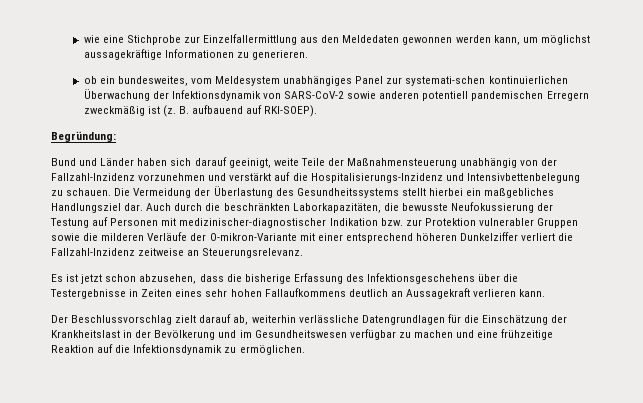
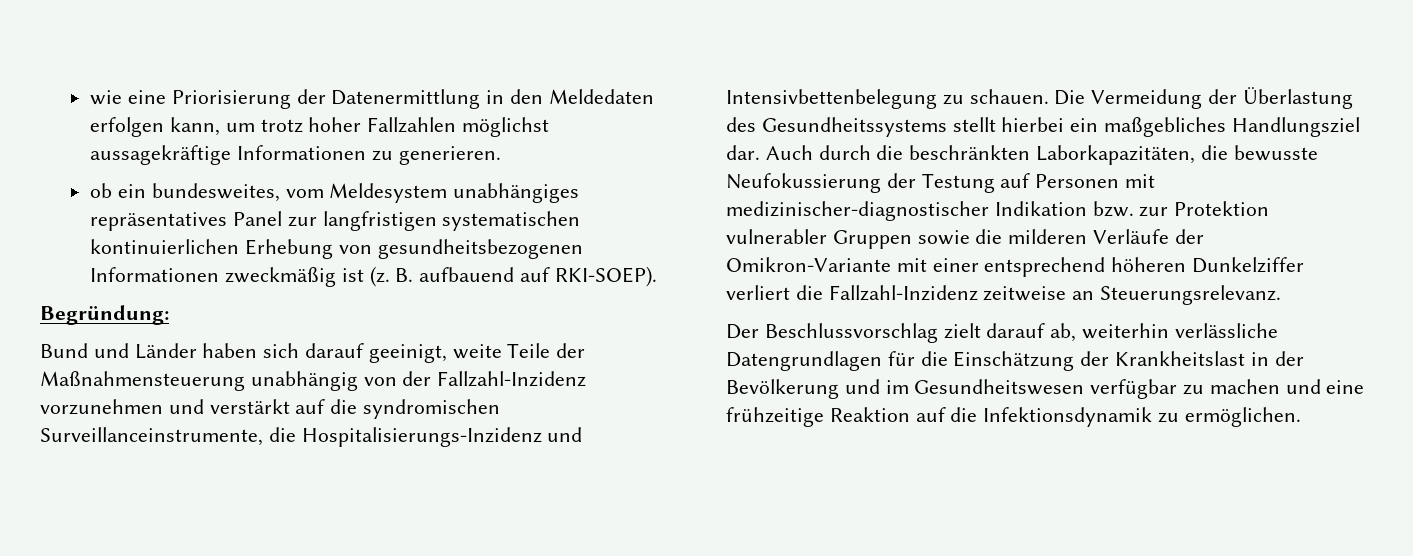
[126,34,538,45] Stichprobe zur Einzelfallermittlung aus den Meldedaten gewonnen werden kann, um -> [171,89,654,109] [90,117,457,137] Priorisierung der Datenermittlung in den Meldedaten erfolgen kann, um trotz hoher Fallzahlen
(353, 81) none -> [90,212,228,231] repräsentatives
[405,76,568,86] [83,89,589,101] systemati-schen kontinuierlichen Überwachung der Infektionsdynamik von SARS-CoV-2 sowie anderen potentiell pandemischen Erregern -> [322,211,581,231] [90,239,583,259] [90,267,220,282] langfristigen systematischen kontinuierlichen Erhebung von gesundheitsbezogenen Informationen
(308, 177) none -> [363,399,501,419] [40,427,296,446] syndromischen Surveillanceinstrumente, die
[209,233,297,241] O-mikron-Variante -> [726,257,891,272] Omikron-Variante
[51,273,519,284] [50,288,546,299] // Es ist jetzt schon abzusehen, dass die bisherige Erfassung des Infektionsgeschehens über die Testergebnisse in Zeiten eines sehr hohen Fallaufkommens deutlich an Aussagekraft verlieren kann. -> (1282, 295) none

